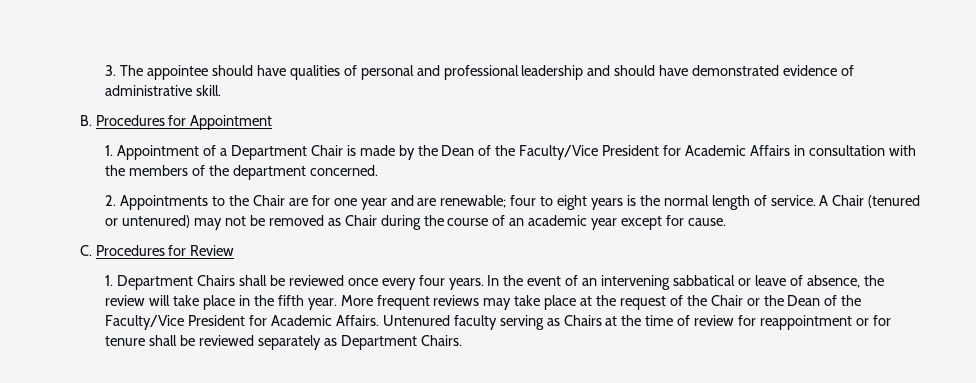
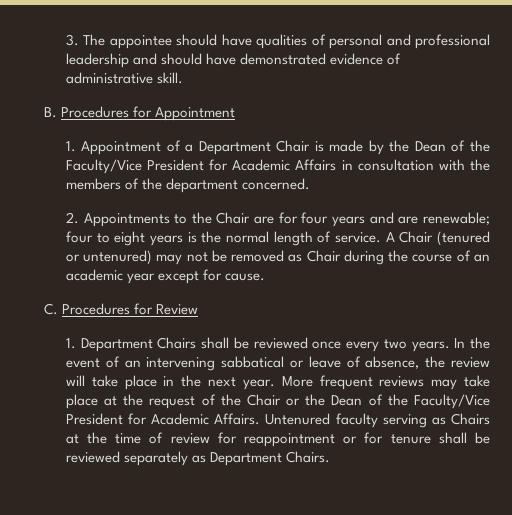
[333,198,387,210] one year -> [301,212,366,227] four years
[418,275,445,286] four -> [383,339,407,349] two
[277,295,304,306] fifth -> [208,377,237,387] next

